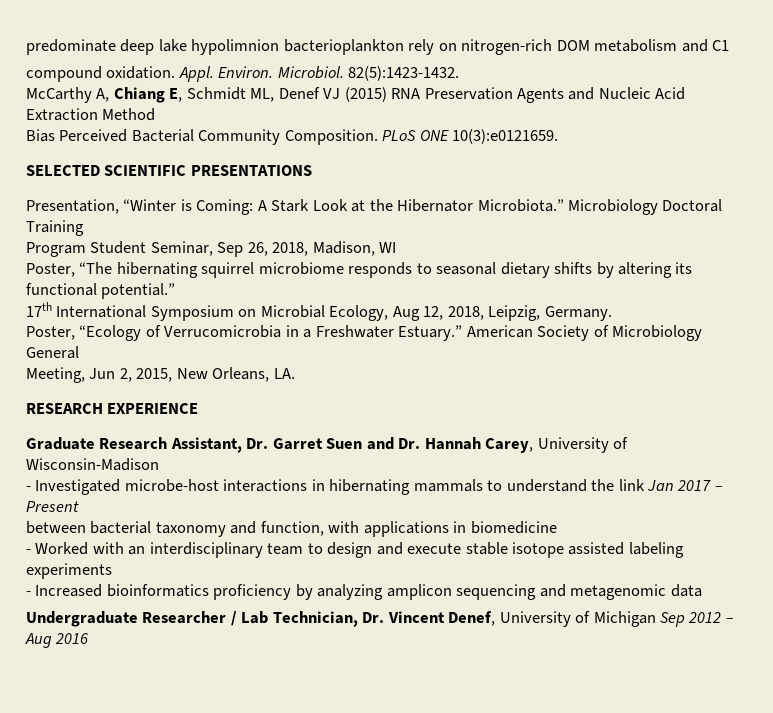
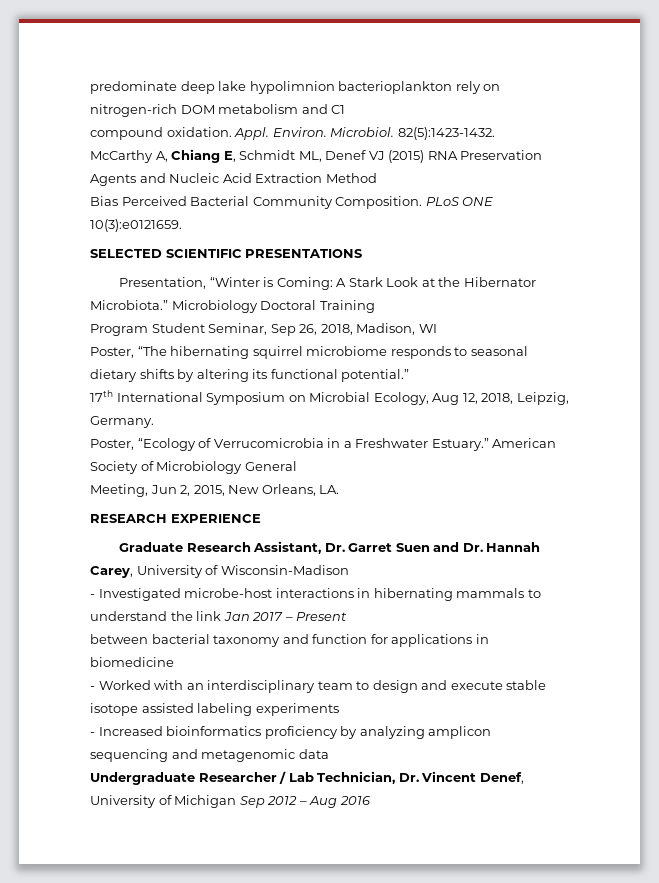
[260,521,360,536] function, with -> [312,634,388,644] function for

